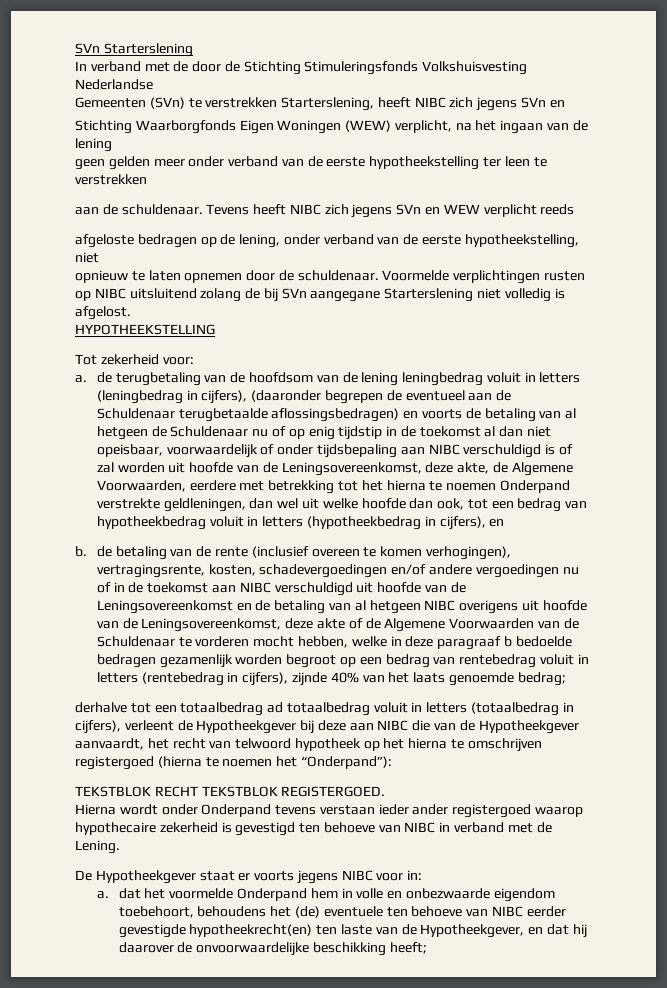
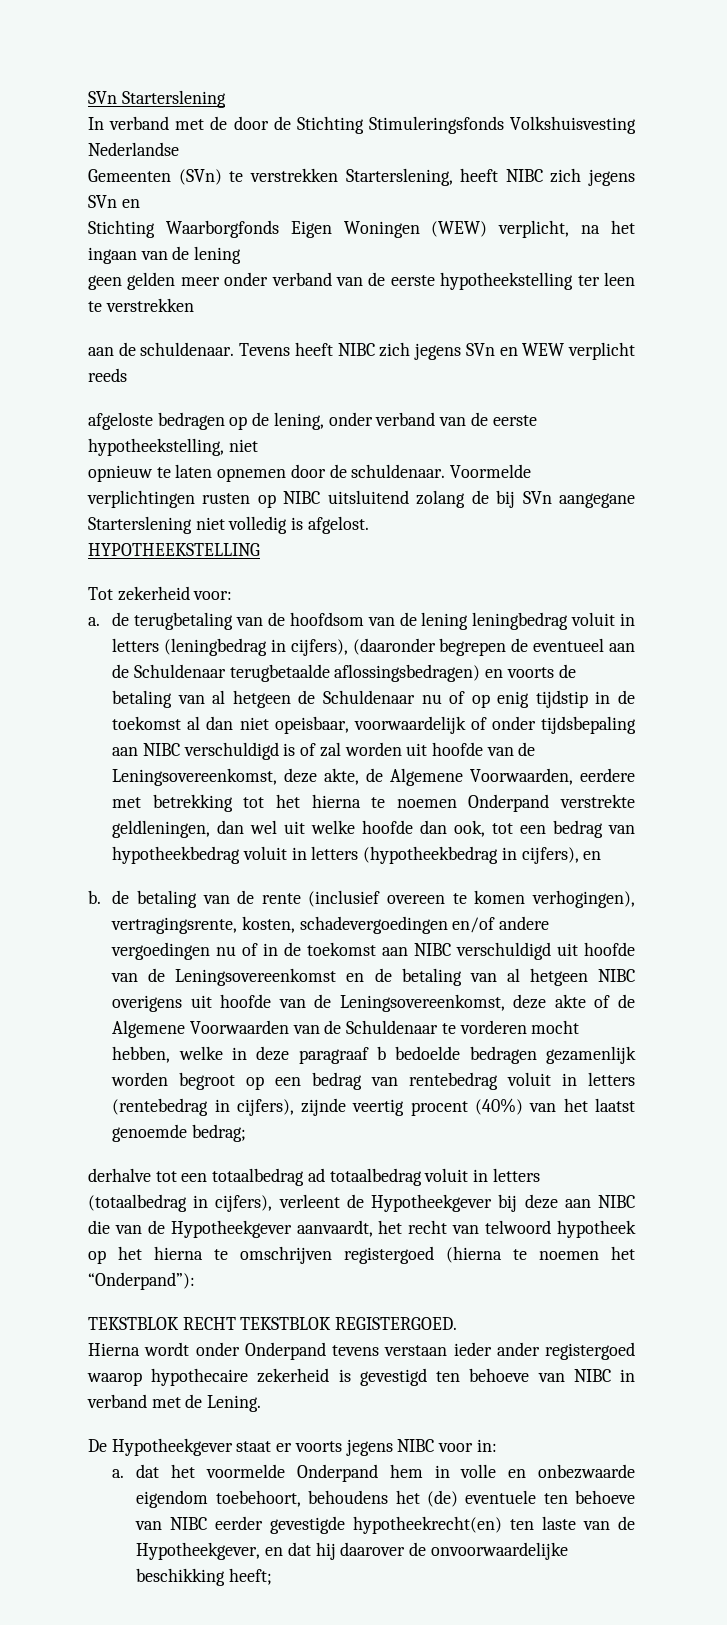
[330,672,359,683] 40% -> [352,1098,524,1116] veertig procent (40%)
[413,672,446,683] laats -> [595,1098,636,1112] laatst

